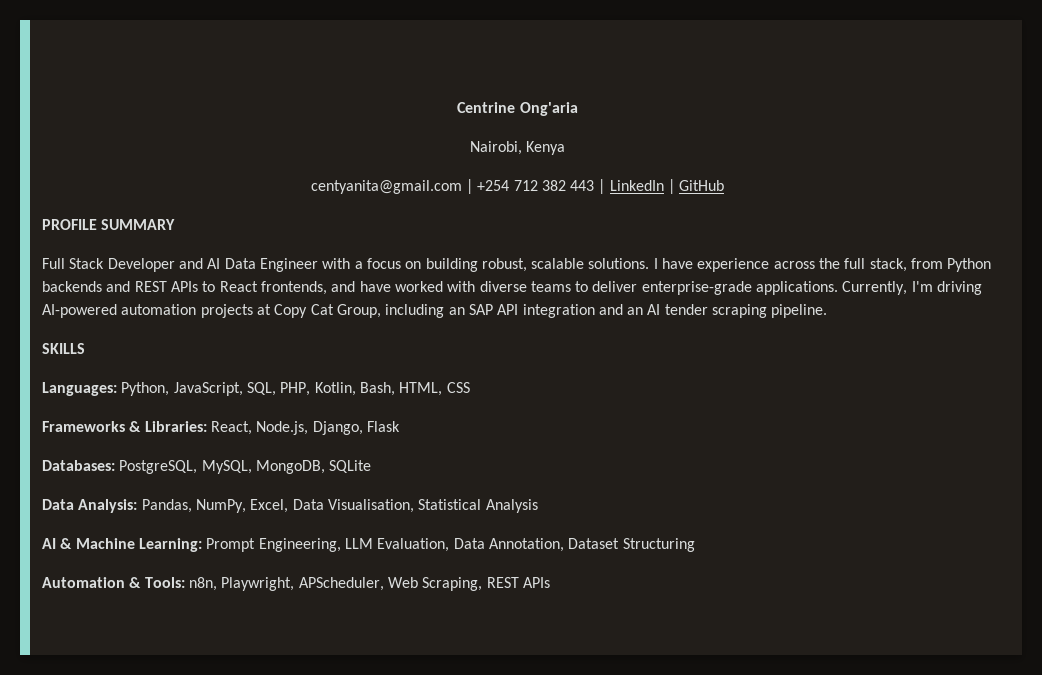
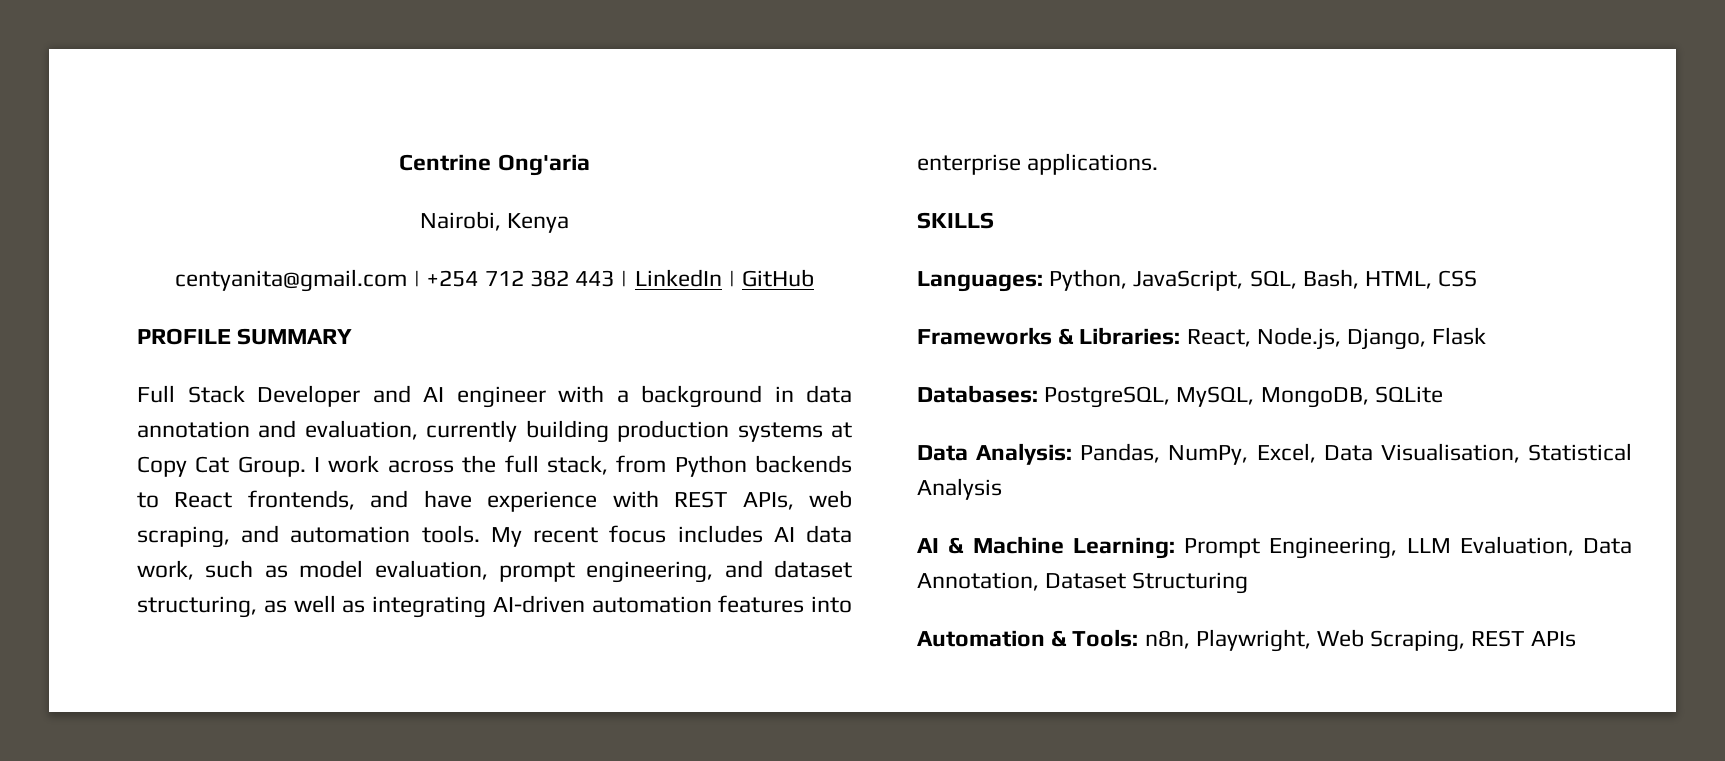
[224,258,770,272] Data Engineer with a focus on building robust, scalable solutions. I have experience -> [456,385,852,408] [137,420,853,443] [137,455,380,477] engineer with a background in data annotation and evaluation, currently building production systems at Copy Cat Group. I work
[106,281,198,292] and REST APIs -> (852, 464) none
[394,281,983,295] [42,304,828,318] worked with diverse teams to deliver enterprise-grade applications. Currently, I'm driving AI-powered automation projects at Copy Cat Group, including an SAP API integration and an AI tender scraping pipeline. -> [487,490,853,512] [137,525,852,548] [137,560,852,583] [137,595,852,618] [917,153,1159,175] experience with REST APIs, web scraping, and automation tools. My recent focus includes AI data work, such as model evaluation, prompt engineering, and dataset structuring, as well as integrating AI-driven automation features into enterprise applications.
[280,382,356,396] PHP, Kotlin, -> (1297, 279) none
[298,577,384,591] APScheduler, -> (1311, 640) none

